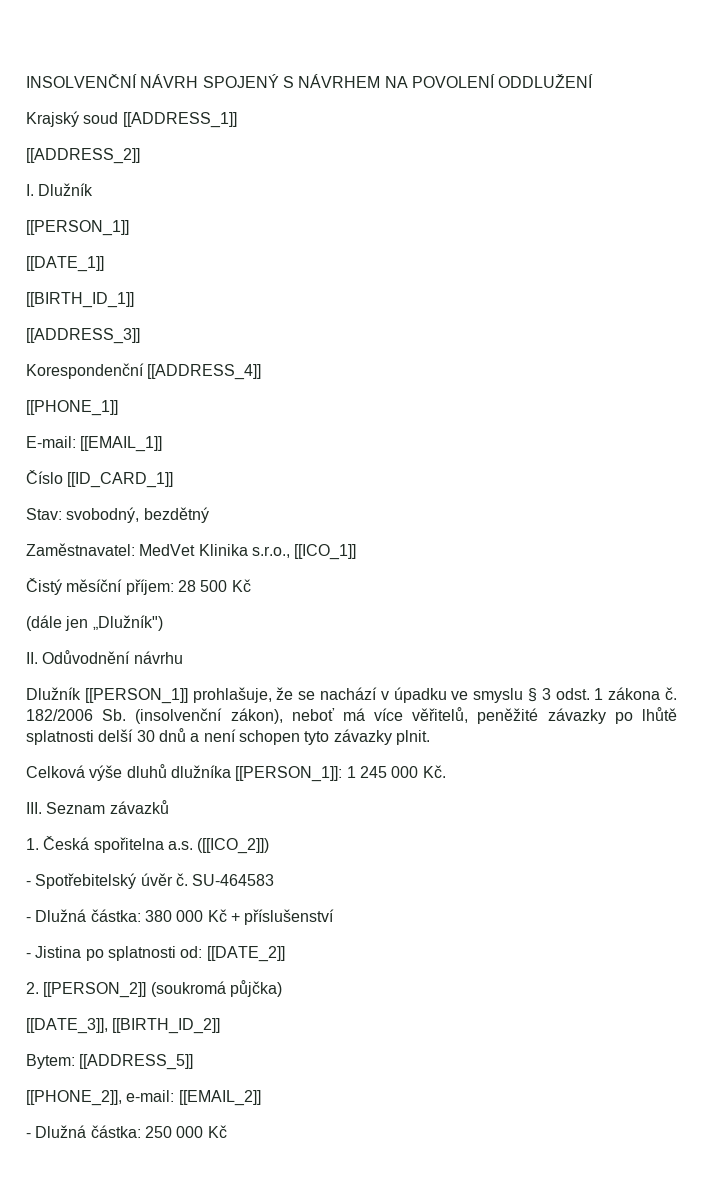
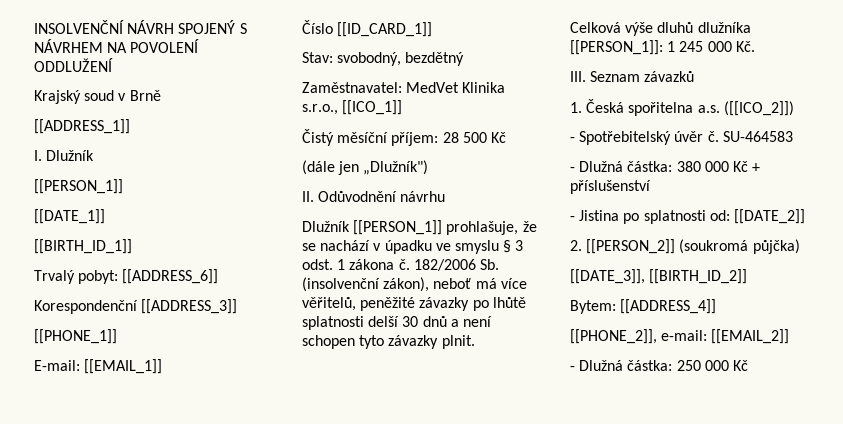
(119, 118) none -> [118,90,161,101] v Brně //
[26,148,140,164] // [[ADDRESS_2]] -> (130, 126) none
[26,328,140,344] [[ADDRESS_3]] -> [34,269,219,284] Trvalý pobyt: [[ADDRESS_6]]
[147,364,262,380] [[ADDRESS_4]] -> [141,299,238,314] [[ADDRESS_3]]
[79,1054,194,1070] [[ADDRESS_5]] -> [620,299,717,314] [[ADDRESS_4]]

